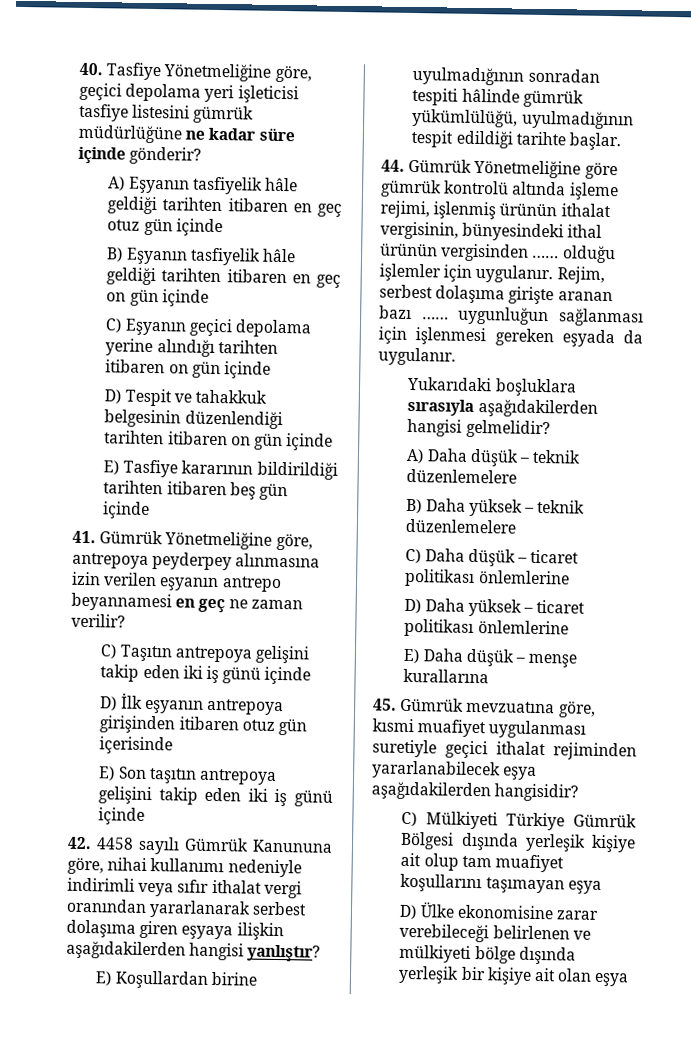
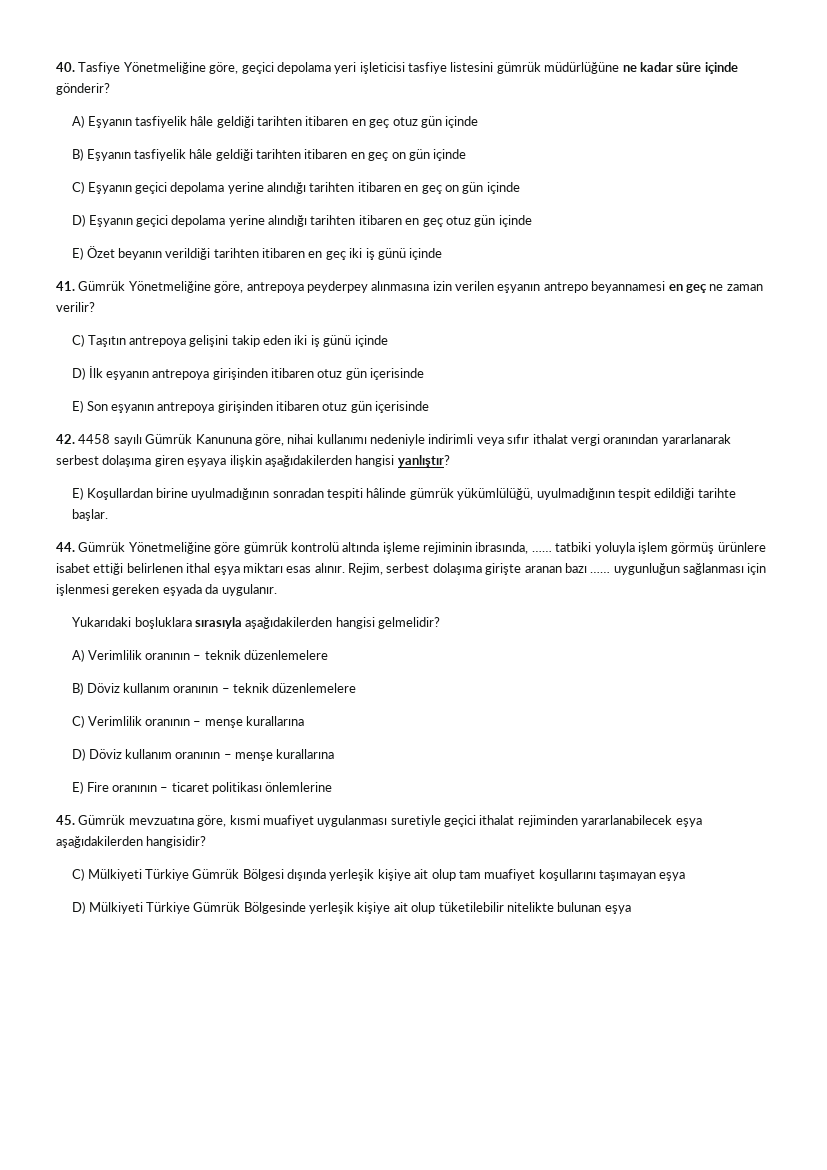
(166, 366) none -> [404,185,442,194] en geç
[124,388,267,407] [104,409,283,430] [104,430,334,451] [103,459,338,480] [103,480,288,501] Tespit ve tahakkuk belgesinin düzenlendiği tarihten itibaren on gün içinde // E) Tasfiye kararının bildirildiği tarihten itibaren beş gün -> [88,215,532,227] [72,246,406,260] Eşyanın geçici depolama yerine alındığı tarihten itibaren en geç otuz gün içinde // E) Özet beyanın verildiği tarihten itibaren en geç iki iş günü
[148,768,277,785] [98,786,333,807] [98,807,146,825] taşıtın antrepoya gelişini takip eden iki iş günü içinde -> [110,401,430,413] eşyanın antrepoya girişinden itibaren otuz gün içerisinde
[380,200,611,220] [380,221,603,242] [380,243,616,264] [379,263,554,284] rejimi, işlenmiş ürünün ithalat vergisinin, bünyesindeki ithal ürünün vergisinden …… olduğu işlemler için uygulanır. -> [423,542,766,554] [56,563,345,575] rejiminin ibrasında, …… tatbiki yoluyla işlem görmüş ürünlere isabet ettiği belirlenen ithal eşya miktarı esas alınır.
[426,448,519,467] Daha düşük -> [87,650,190,660] Verimlilik oranının
[425,498,523,517] Daha yüksek -> [86,683,219,693] Döviz kullanım oranının
[424,548,580,567] [404,568,570,587] [404,598,586,617] [404,618,569,637] [403,648,578,668] [403,668,490,684] Daha düşük – ticaret politikası önlemlerine // D) Daha yüksek – ticaret politikası önlemlerine // E) Daha düşük – menşe kurallarına -> [87,716,305,728] [72,748,335,761] [72,781,333,794] Verimlilik oranının – menşe kurallarına // D) Döviz kullanım oranının – menşe kurallarına // E) Fire oranının – ticaret politikası önlemlerine
[419,902,599,920] [399,923,591,943] [399,944,576,965] [398,965,593,985] Ülke ekonomisine zarar verebileceği belirlenen ve mülkiyeti bölge dışında yerleşik bir kişiye ait olan -> [88,902,602,914] Mülkiyeti Türkiye Gümrük Bölgesinde yerleşik kişiye ait olup tüketilebilir nitelikte bulunan

